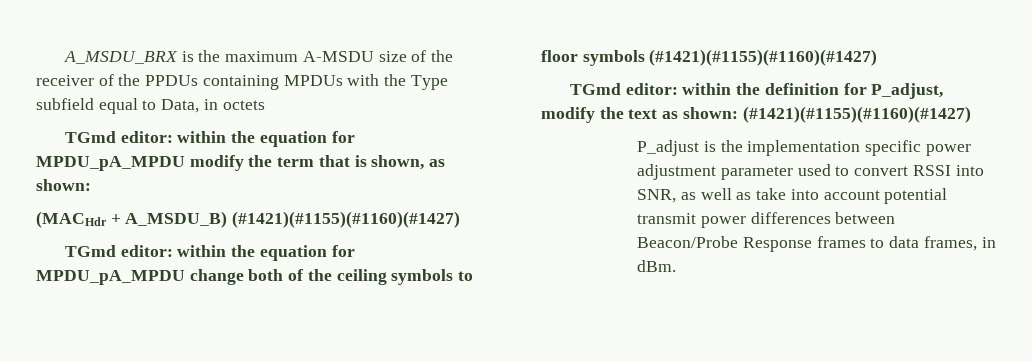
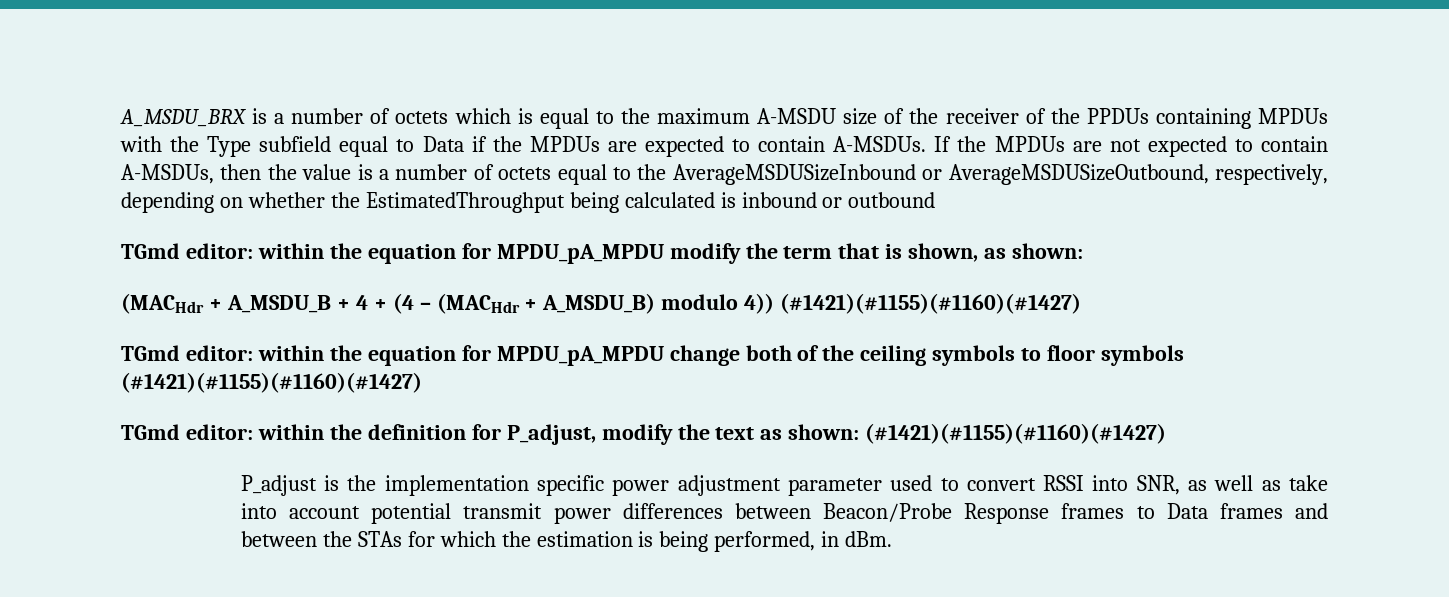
(194, 56) none -> [274,108,614,129] a number of octets which is equal to
[161,99,265,113] Data, in octets -> [422,136,1328,157] [121,164,1329,185] [121,192,936,213] Data if the MPDUs are expected to contain A-MSDUs. If the MPDUs are not expected to contain A-MSDUs, then the value is a number of octets equal to the AverageMSDUSizeInbound or AverageMSDUSizeOutbound, respectively, depending on whether the EstimatedThroughput being calculated is inbound or outbound
[125,211,228,228] A_MSDU_B) -> [226,293,775,314] A_MSDU_B + 4 + (4 – (MACHdr + A_MSDU_B) modulo 4))
[889,236,977,251] data frames, -> [1166,503,1328,519] [240,531,816,552] Data frames and between the STAs for which the estimation is being performed,

